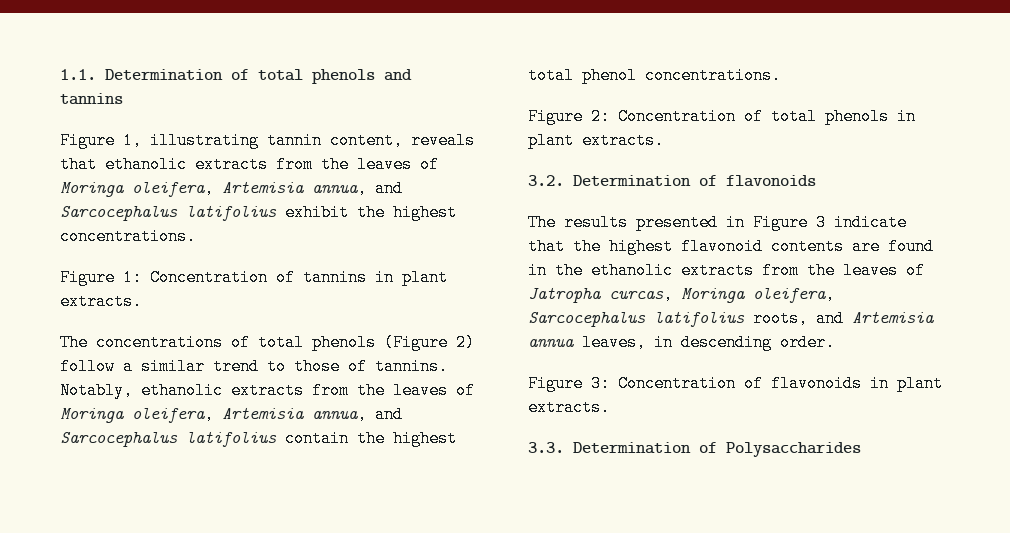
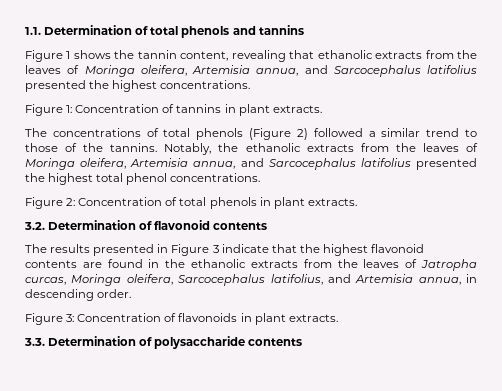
[123,132,259,149] 1, illustrating -> [66,50,135,59] 1 shows the
[411,132,475,149] reveals -> [231,50,286,62] revealing
[285,204,349,221] exhibit -> [25,80,86,92] presented
[60,358,115,375] follow -> [313,128,363,137] followed
(367, 366) none -> [83,143,104,152] the
(133, 390) none -> [218,143,239,152] the
[285,430,349,447] contain -> [416,158,477,170] presented
[726,175,816,187] flavonoids -> [154,220,268,230] flavonoid contents
[654,310,934,327] [528,334,646,351] latifolius roots, and Artemisia annua leaves, -> [270,274,461,285] latifolius, and Artemisia annua,
[726,442,861,457] Polysaccharides -> [154,336,303,349] polysaccharide contents

